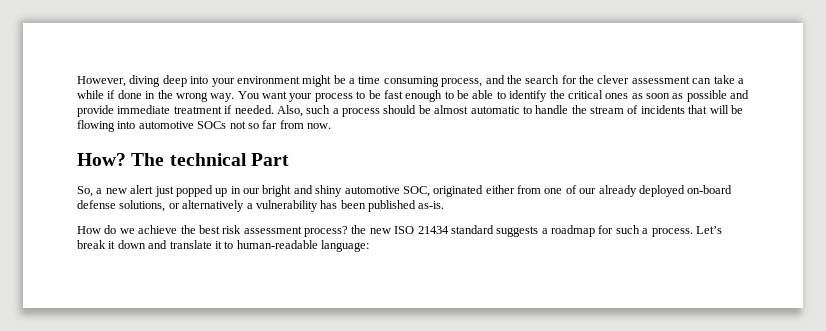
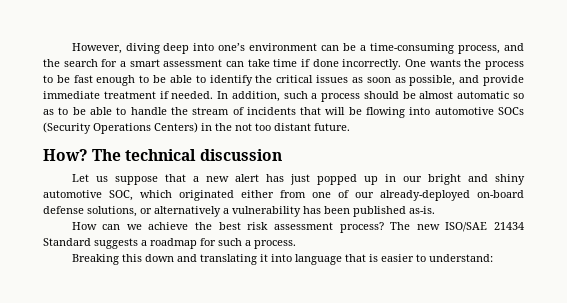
[211,75,439,87] your environment might be a time consuming -> [218,43,455,54] one’s environment can be a time-consuming
[579,75,630,84] the clever -> [120,59,160,67] a smart
[737,78,744,84] [77,90,313,102] a while if done in the wrong way. You want your -> [273,59,482,70] time if done incorrectly. One wants the
[605,93,629,99] ones -> [316,75,349,83] issues
[686,90,727,102] possible -> [409,75,456,86] possible,
[276,105,303,117] Also, -> [217,91,280,102] In addition,
(520, 110) none -> [513,93,524,99] [43,107,112,115] so as to be able
[229,120,331,129] [77,153,289,166] [77,186,93,197] not so far from now. // How? The technical Part // So, -> [43,122,350,134] [43,149,282,161] [71,174,186,185] (Security Operations Centers) in the not too distant future. // How? The technical discussion // Let us suppose that
(154, 189) none -> [265,174,284,182] has
(430, 191) none -> [140,190,172,198] which
[598,185,685,197] already deployed -> [380,190,470,201] already-deployed
[104,225,117,234] do -> [102,224,121,230] can
[351,225,494,234] the new ISO 21434 standard -> [390,222,524,232] [43,238,91,246] The new ISO/SAE 21434 Standard
[695,226,722,234] [77,240,369,252] Let’s break it down and translate it to human-readable language: -> [71,254,493,265] // Breaking this down and translating it into language that is easier to understand:

